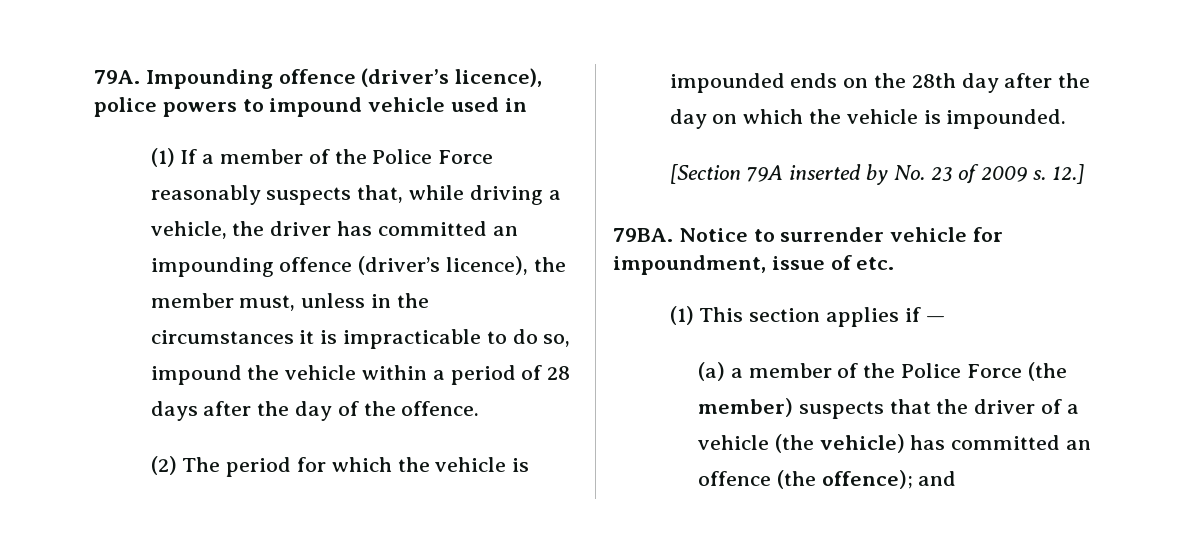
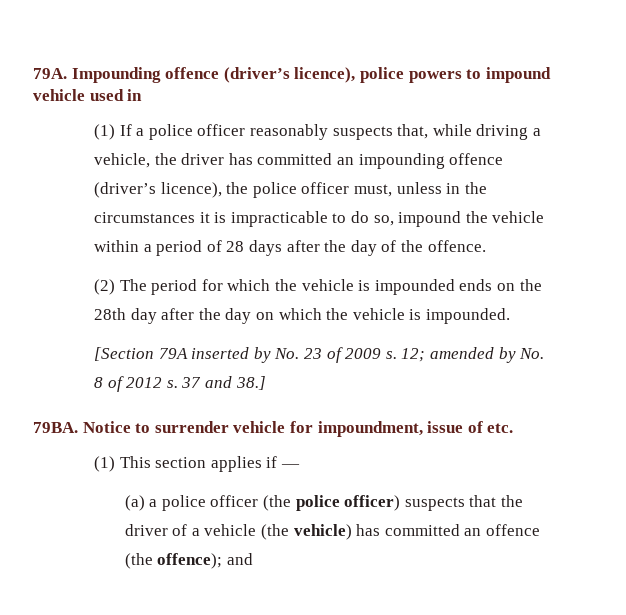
[220,149,494,164] member of the Police Force -> [148,124,246,140] police officer
[150,293,234,308] member -> [252,182,350,198] police officer
[1051,164,1084,184] 12.] -> [401,347,545,363] [94,376,266,392] 12; amended by No. 8 of 2012 s. 37 and 38.]
[748,362,1067,381] [697,398,793,417] member of the Police Force (the member) -> [161,495,401,511] police officer (the police officer)

